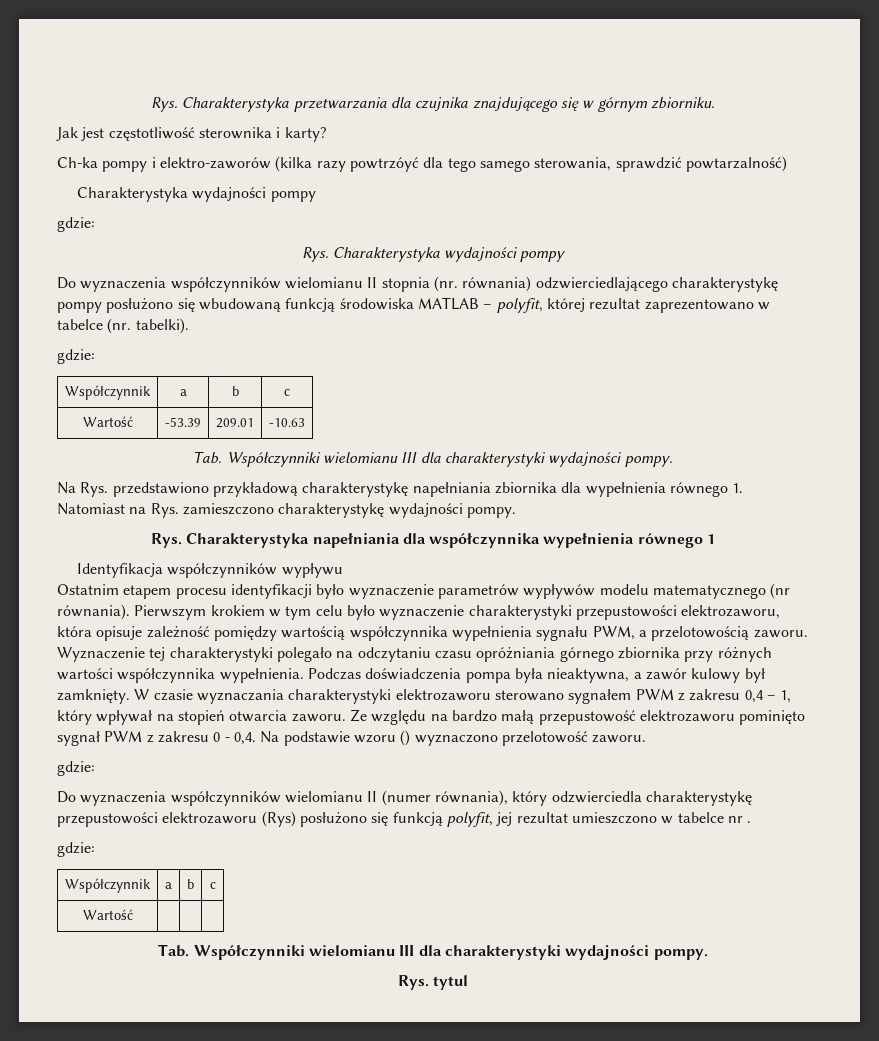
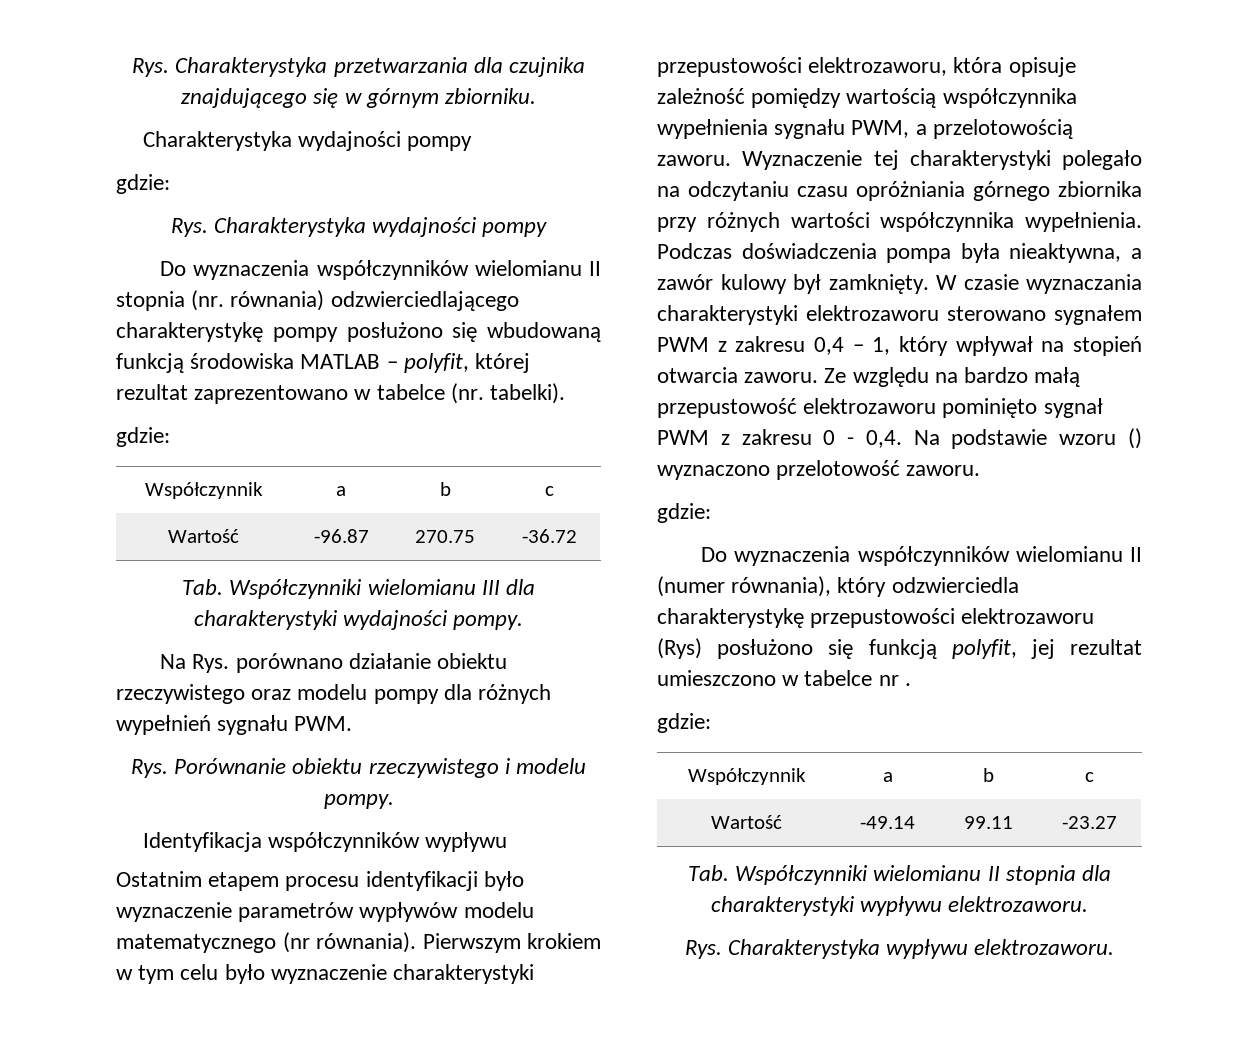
[56,127,326,142] [57,156,787,172] // Jak jest częstotliwość sterownika i karty? // Ch-ka pompy i elektro-zaworów (kilka razy powtrzóyć dla tego samego sterowania, sprawdzić powtarzalność) -> (536, 96) none
[165,417,201,427] [216,418,254,428] [269,418,305,427] -53.39 | 209.01 | -10.63 -> [313,529,369,543] [415,530,475,543] [522,529,577,543] -96.87 | 270.75 | -36.72
[112,482,744,497] [57,503,516,518] [150,533,716,548] przedstawiono przykładową charakterystykę napełniania zbiornika dla wypełnienia równego 1. Natomiast na Rys. zamieszczono charakterystykę wydajności pompy. // Rys. Charakterystyka napełniania dla współczynnika wypełnienia równego 1 -> [235,653,507,673] [116,684,552,704] [116,715,353,735] [130,758,587,778] [323,794,394,809] porównano działanie obiektu rzeczywistego oraz modelu pompy dla różnych wypełnień sygnału PWM. // Rys. Porównanie obiektu rzeczywistego i modelu pompy.
[158,944,708,960] [397,975,469,990] | | // Tab. Współczynniki wielomianu III dla charakterystyki wydajności pompy. // Rys. tytul -> [860,816,915,829] [963,816,1013,829] [1061,816,1117,829] [687,865,1112,885] [710,896,1089,916] [684,939,1115,959] -49.14 | 99.11 | -23.27 // Tab. Współczynniki wielomianu II stopnia dla charakterystyki wypływu elektrozaworu. // Rys. Charakterystyka wypływu elektrozaworu.

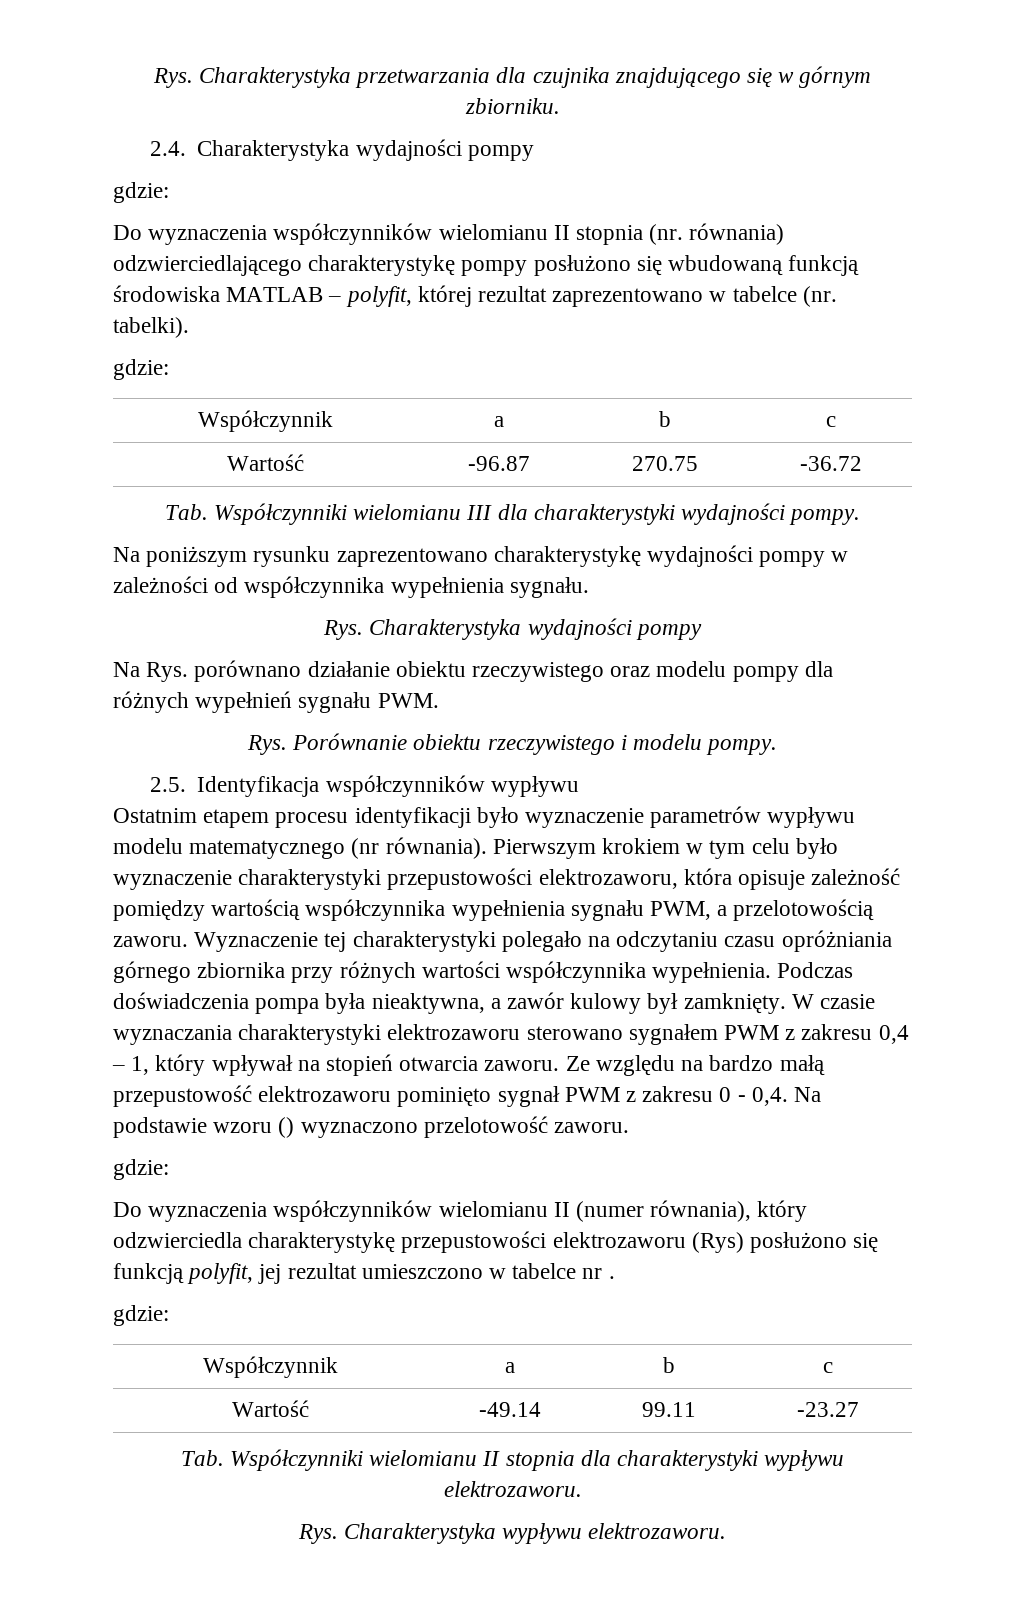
(536, 96) none -> [149,141,186,156] 2.4.
[170,217,548,237] // Rys. Charakterystyka wydajności pompy -> (169, 192) none
(524, 622) none -> [113,545,849,567] [113,576,589,598] [323,618,702,640] // Na poniższym rysunku zaprezentowano charakterystykę wydajności pompy w zależności od współczynnika wypełnienia sygnału. // Rys. Charakterystyka wydajności pompy
(394, 801) none -> [149,777,186,792] 2.5.
[359,902,459,922] wypływów -> [767,807,856,828] wypływu

